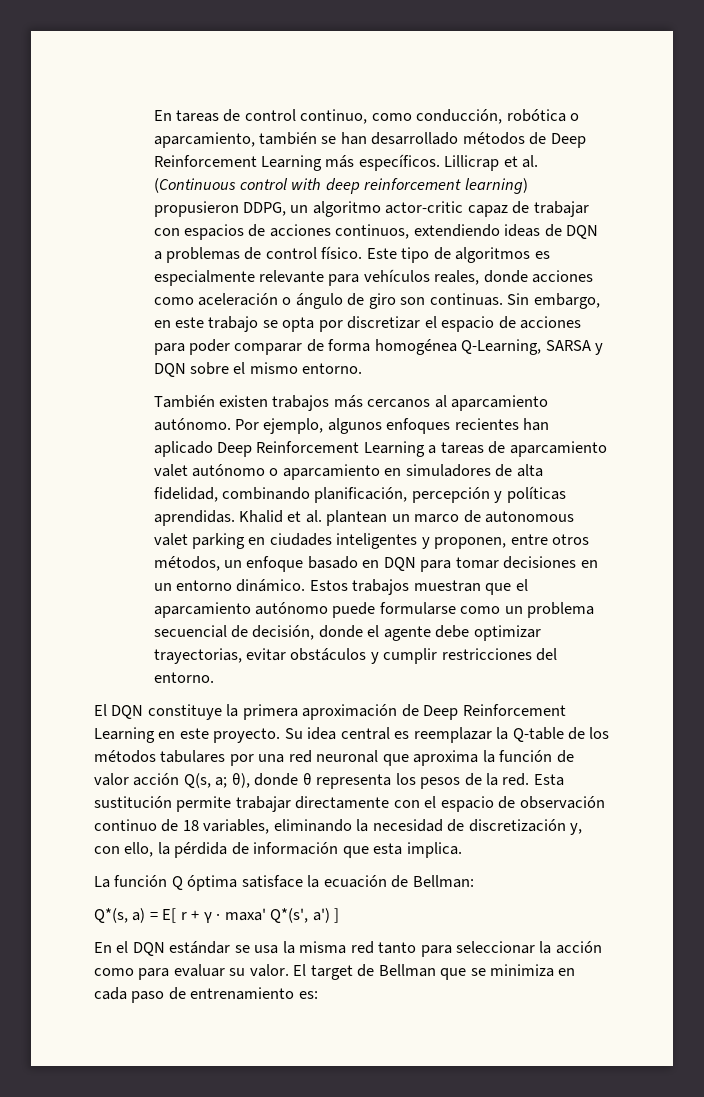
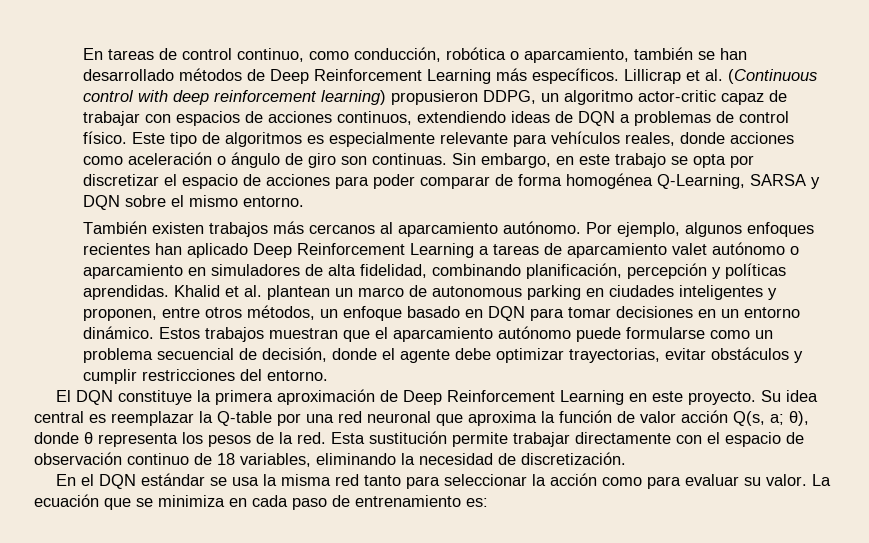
[153,533,188,546] valet -> (523, 291) none
[568,727,610,740] [94,750,226,763] de los métodos tabulares -> (272, 418) none
[468,819,583,835] [94,842,462,858] [94,875,474,891] [94,908,340,924] discretización y, con ello, la pérdida de información que esta implica. // La función Q óptima satisface la ecuación de Bellman: // Q*(s, a) = E[ r + γ · maxa' Q*(s', a') ] -> [521,452,626,465] discretización.
[293,964,436,980] El target de Bellman -> [812,474,832,486] [34,494,99,507] La ecuación

